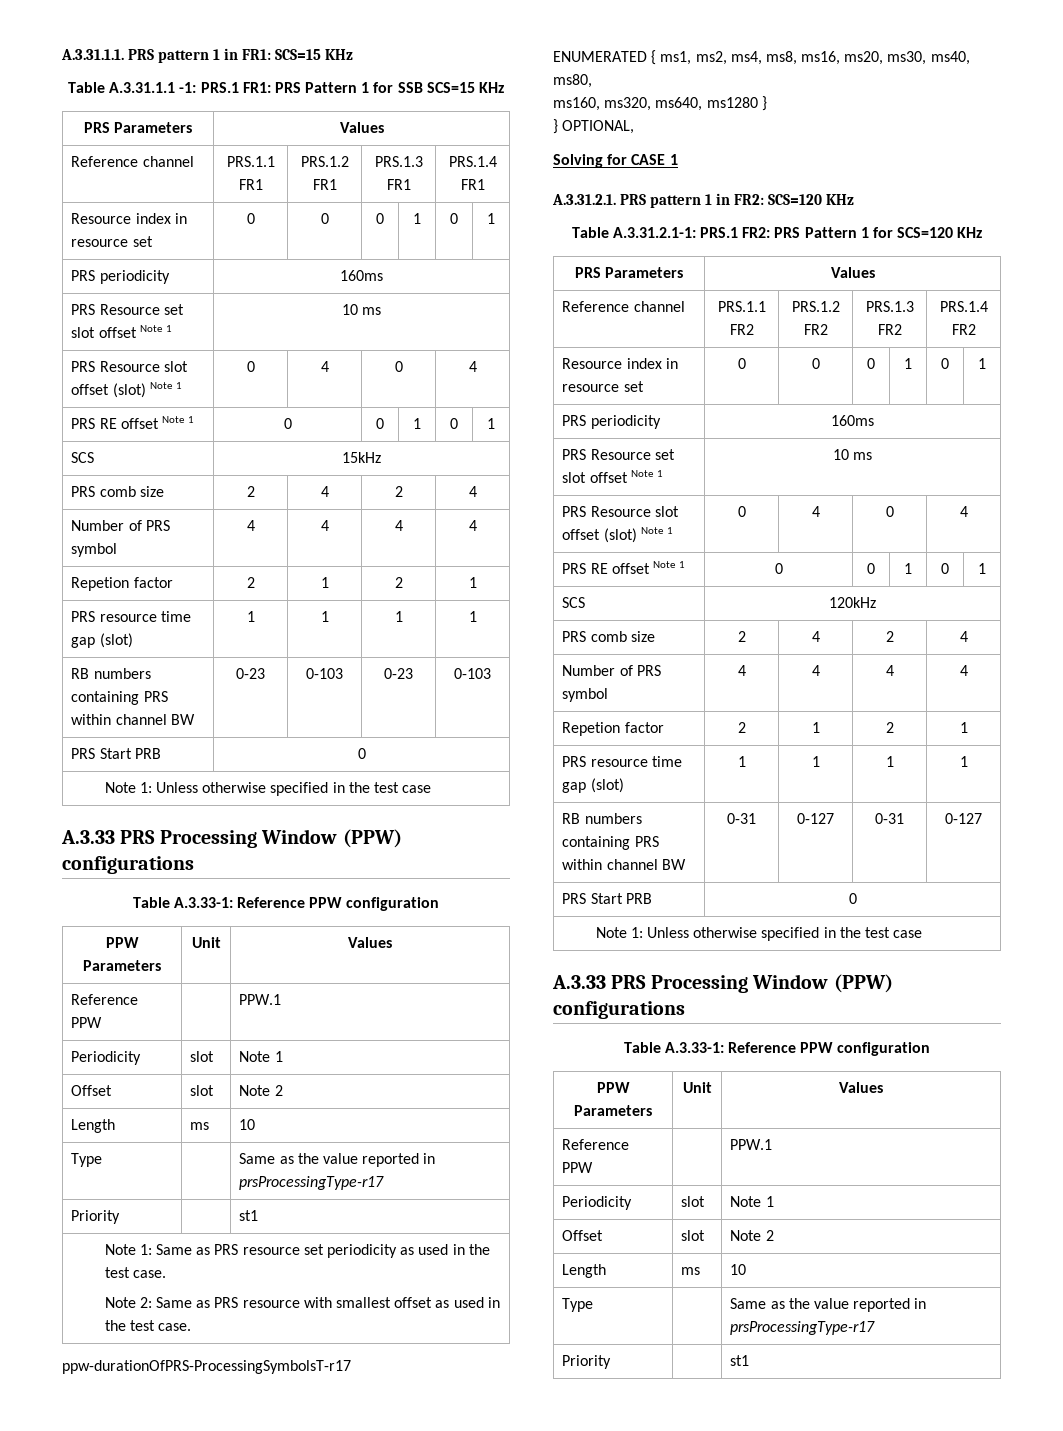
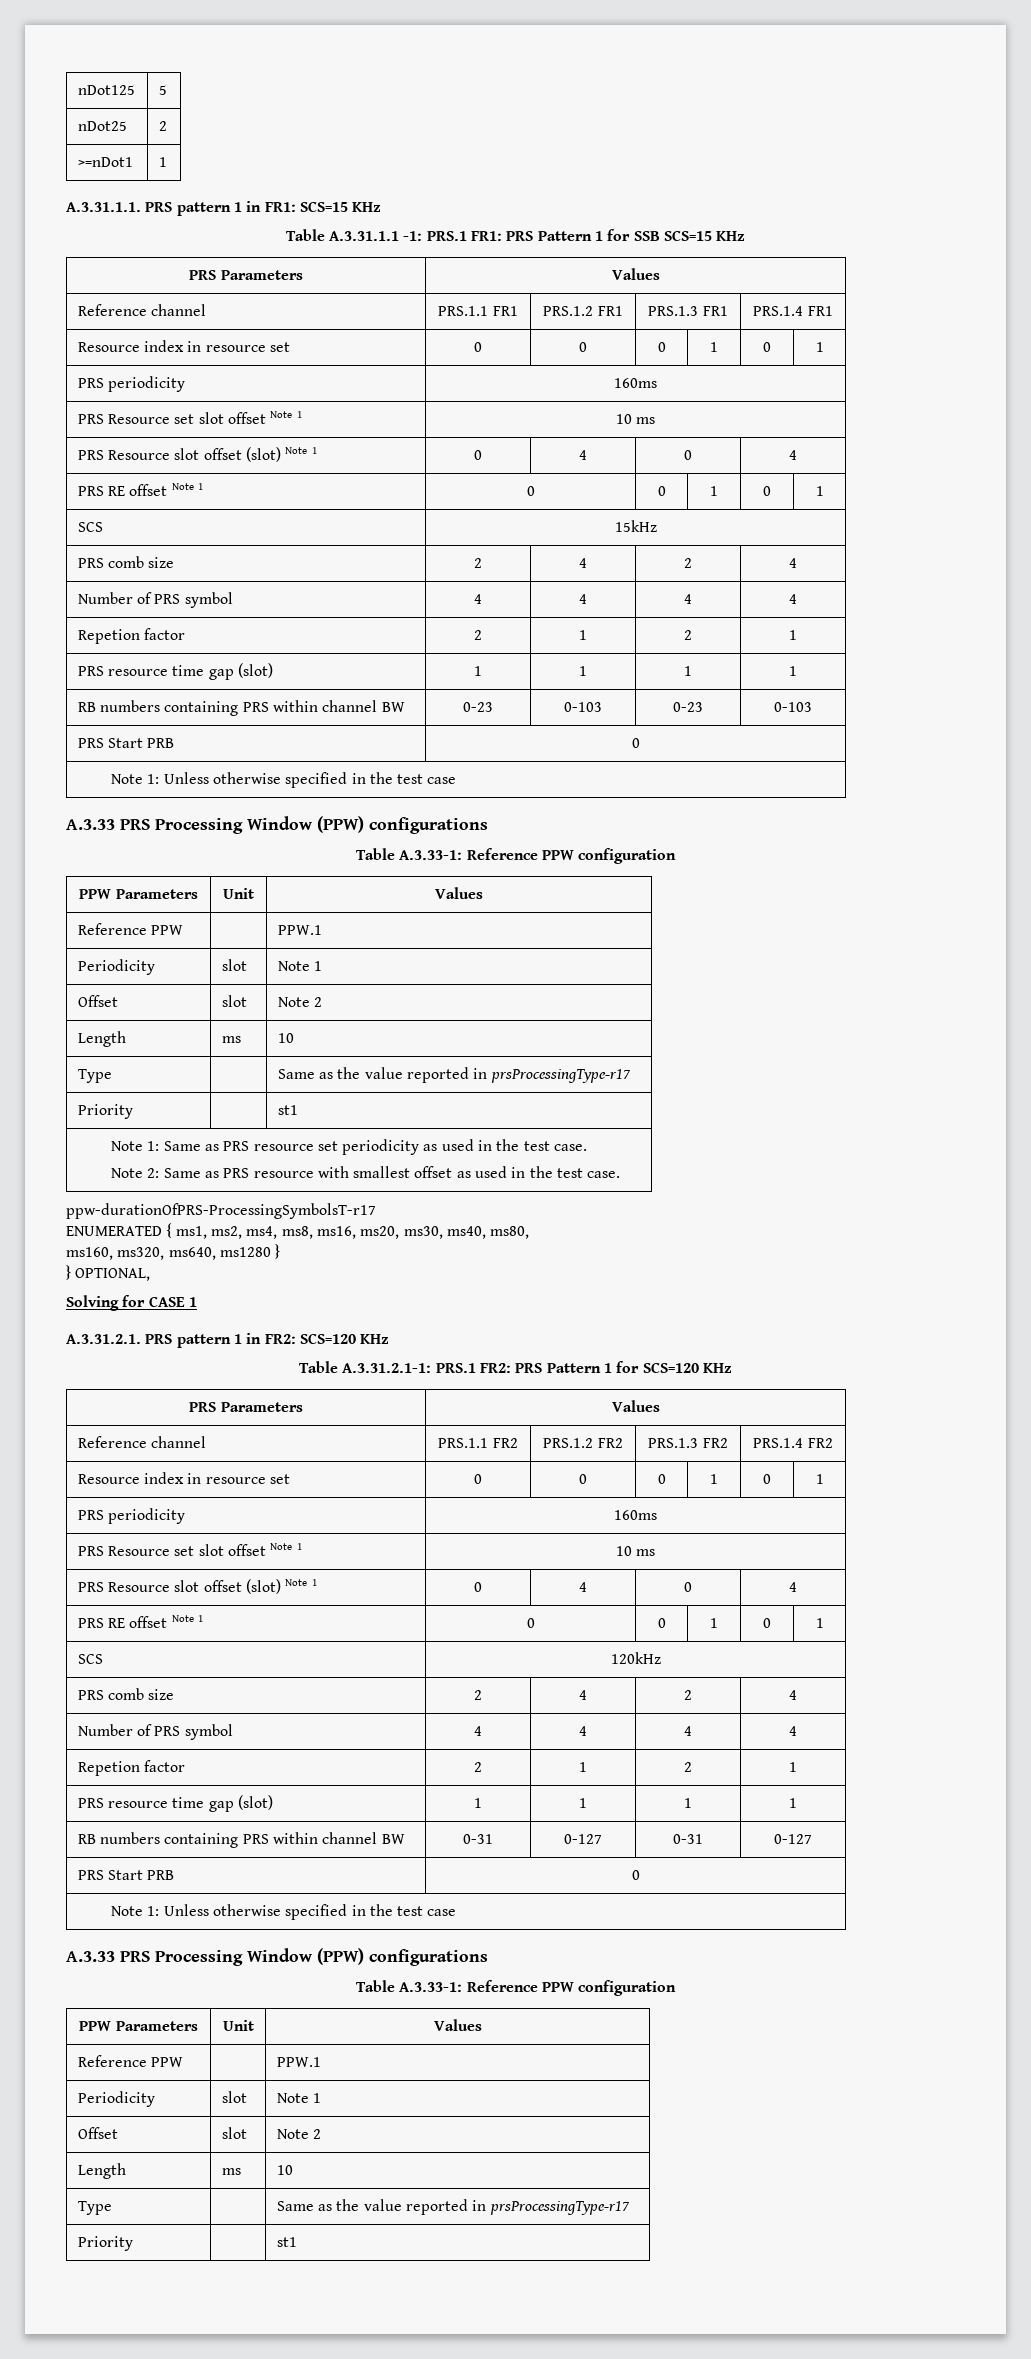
(61, 54) none -> [77,85,135,95] [158,85,167,95] [77,121,127,131] [158,121,167,131] [77,157,133,167] [158,157,167,167] nDot125 | 5 // nDot25 | 2 // >=nDot1 | 1 //

